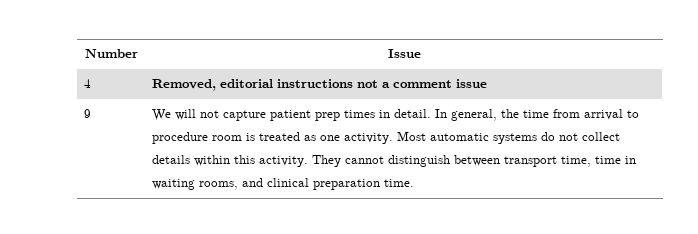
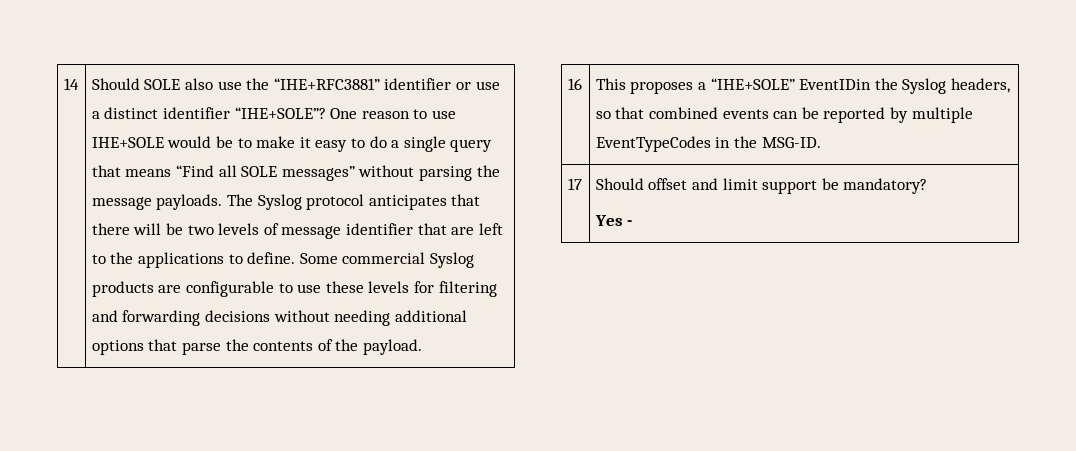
[85,49,138,58] [387,49,421,58] [84,79,92,88] [152,79,488,91] [84,109,92,118] [152,109,640,121] [152,131,621,144] [152,155,637,167] [152,178,415,190] Number | Issue // 4 | Removed, editorial instructions not a comment issue // 9 | We will not capture patient prep times in detail. In general, the time from arrival to procedure room is treated as one activity. Most automatic systems do not collect details within this activity. They cannot distinguish between transport time, time in waiting rooms, and clinical preparation time. -> [63,78,79,90] [91,78,500,90] [91,107,456,119] [91,136,493,152] [91,165,500,181] [91,194,481,210] [91,223,503,239] [91,252,474,268] [91,281,497,297] [91,310,467,326] [91,339,422,355] [567,78,582,90] [595,78,1010,94] [595,107,973,123] [595,136,821,152] [567,178,582,190] [595,178,928,194] [594,215,633,226] 14 | Should SOLE also use the “IHE+RFC3881” identifier or use a distinct identifier “IHE+SOLE”? One reason to use IHE+SOLE would be to make it easy to do a single query that means “Find all SOLE messages” without parsing the message payloads. The Syslog protocol anticipates that there will be two levels of message identifier that are left to the applications to define. Some commercial Syslog products are configurable to use these levels for filtering and forwarding decisions without needing additional options that parse the contents of the payload. // 16 | This proposes a “IHE+SOLE” EventIDin the Syslog headers, so that combined events can be reported by multiple EventTypeCodes in the MSG-ID. // 17 | Should offset and limit support be mandatory? // Yes -

